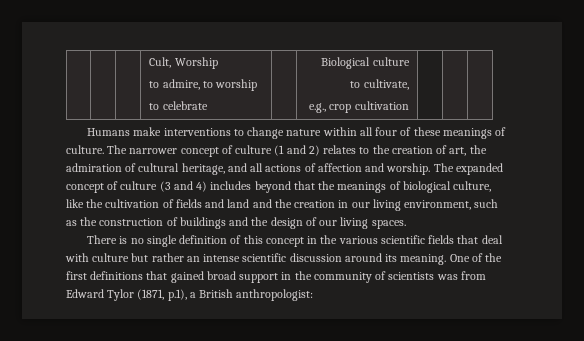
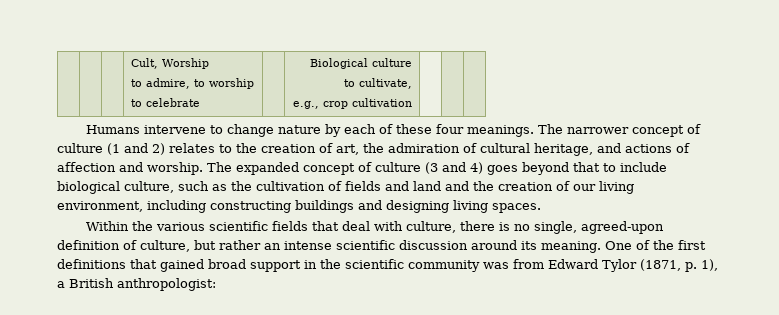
[133,127,231,136] make interventions -> [144,125,207,134] intervene
[322,127,507,139] [66,145,104,154] within all four of these meanings of culture. -> [325,124,535,137] by each of these four meanings.
[250,163,264,172] all -> (621, 148) none
[210,181,252,190] includes -> [487,165,518,175] goes
[318,181,492,193] [66,199,84,208] the meanings of biological culture, like -> [603,162,667,172] [57,181,227,194] to include biological culture, such as
[338,200,349,208] in -> [556,181,570,191] of
[474,199,499,208] [66,217,406,229] [87,235,318,247] such as the construction of buildings and the design of our living spaces. // There is no single definition of this concept in -> [147,200,541,213] [86,221,130,231] including constructing buildings and designing living spaces. // Within
[92,253,130,262] culture -> [406,221,665,234] [57,240,190,252] culture, there is no single, agreed-upon definition of culture,
[313,271,435,283] community of scientists -> [345,259,480,272] scientific community
[167,289,187,301] p.1), -> [685,259,718,272] p. 1),

